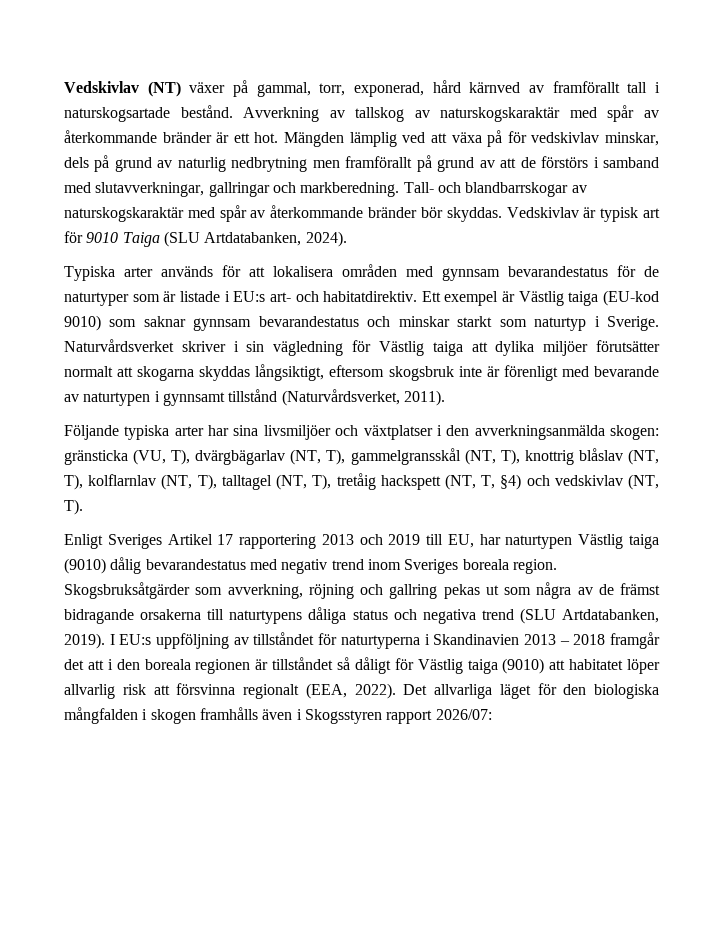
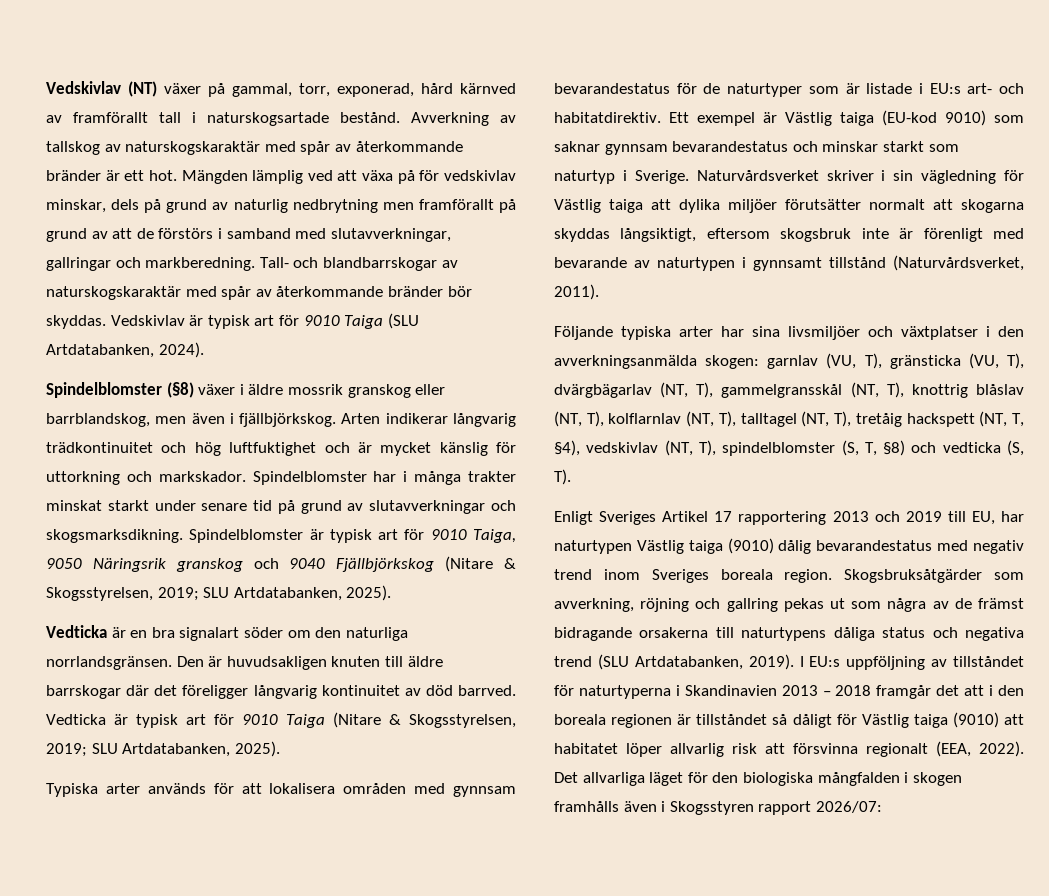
(347, 239) none -> [46,382,446,398] [46,413,516,427] [46,442,516,456] [46,471,516,485] [46,500,516,514] [46,529,516,543] [46,556,516,572] [46,585,392,601] [46,625,408,641] [46,656,443,670] [46,685,516,699] [46,712,516,728] [46,741,280,757] // Spindelblomster (§8) växer i äldre mossrik granskog eller barrblandskog, men även i fjällbjörkskog. Arten indikerar långvarig trädkontinuitet och hög luftfuktighet och är mycket känslig för uttorkning och markskador. Spindelblomster har i många trakter minskat starkt under senare tid på grund av slutavverkningar och skogsmarksdikning. Spindelblomster är typisk art för 9010 Taiga, 9050 Näringsrik granskog och 9040 Fjällbjörkskog (Nitare & Skogsstyrelsen, 2019; SLU Artdatabanken, 2025). // Vedticka är en bra signalart söder om den naturliga norrlandsgränsen. Den är huvudsakligen knuten till äldre barrskogar där det föreligger långvarig kontinuitet av död barrved. Vedticka är typisk art för 9010 Taiga (Nitare & Skogsstyrelsen, 2019; SLU Artdatabanken, 2025).
(660, 432) none -> [767,353,882,369] garnlav (VU, T),
[500,474,660,490] §4) och vedskivlav (NT, -> [554,440,1024,456] §4), vedskivlav (NT, T), spindelblomster (S, T, §8) och vedticka (S,

